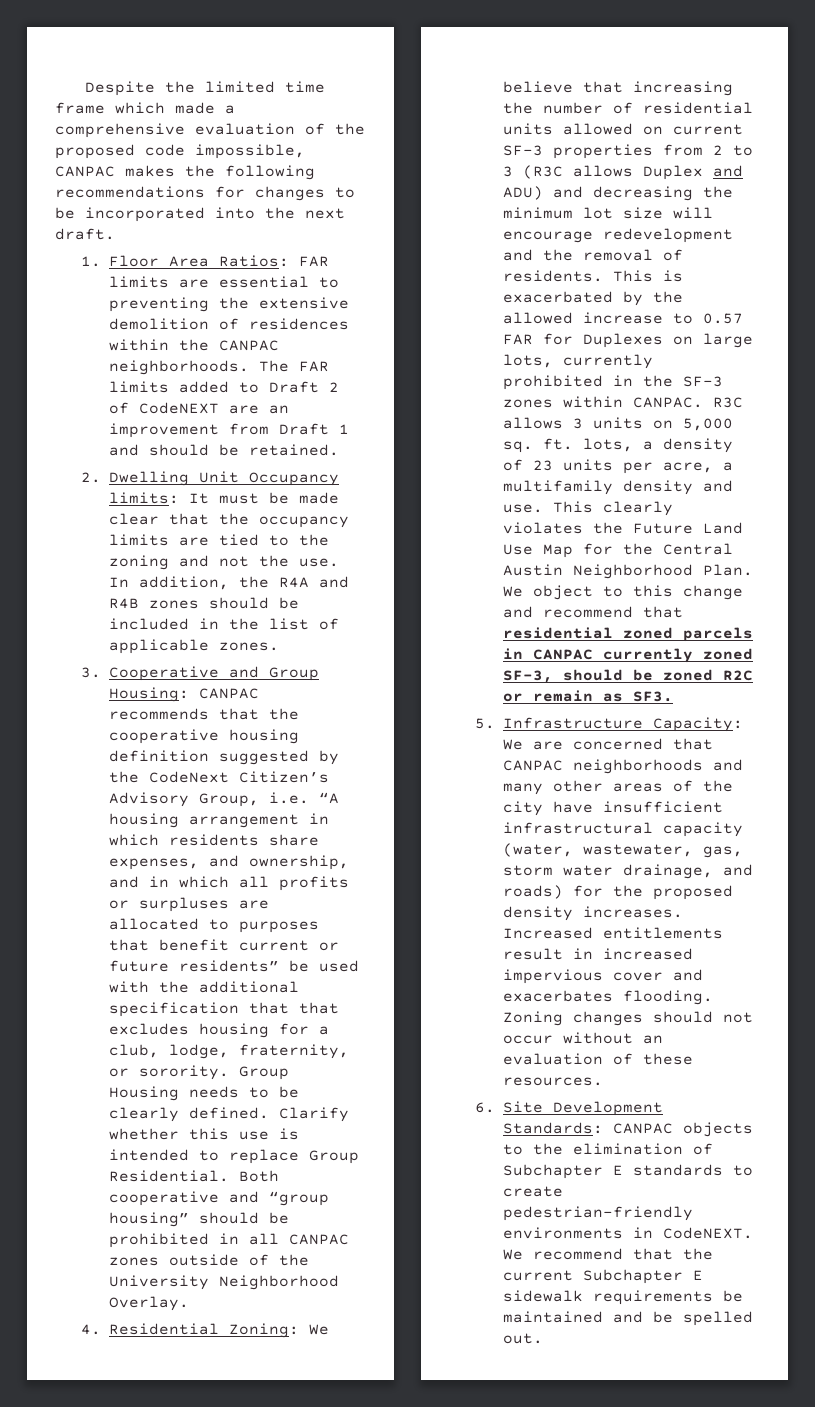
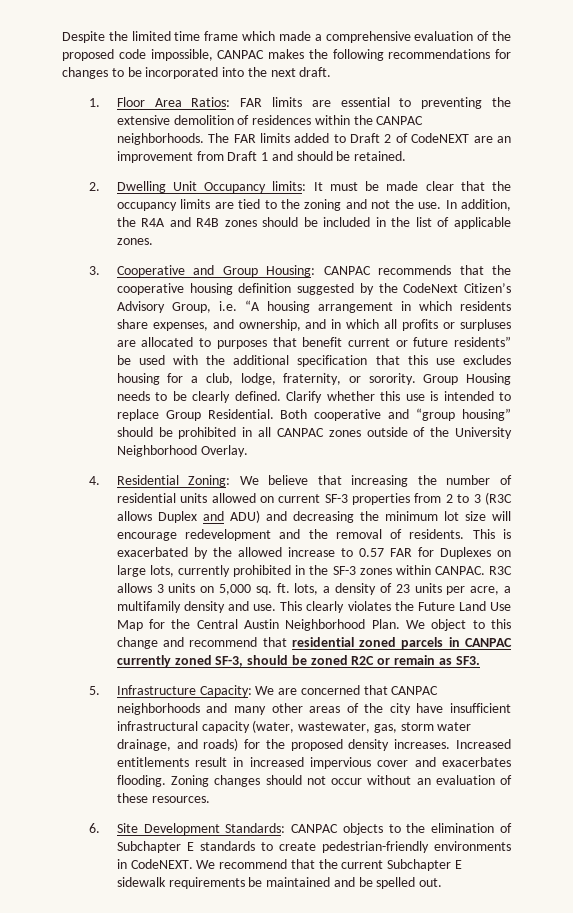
[298,1002,339,1014] that -> [407,355,455,365] this use

